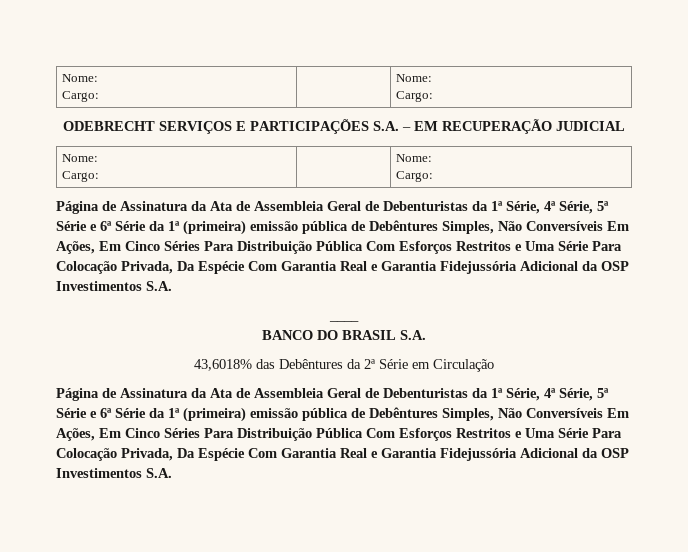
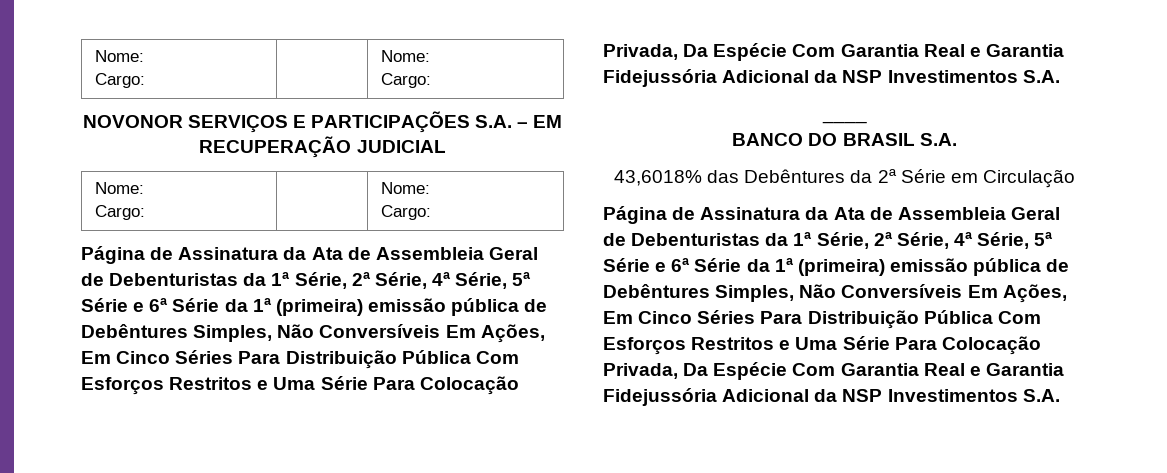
[62,74,99,82] [62,91,100,102] [396,74,433,82] [396,91,434,102] [63,121,155,131] Nome: // Cargo: | | Nome: // Cargo: // ODEBRECHT -> [94,50,144,62] [94,73,145,88] [380,50,430,62] [380,73,431,88] [82,115,183,128] Nome: // Cargo: | | Nome: // Cargo: // NOVONOR
(540, 207) none -> [351,272,427,289] 2ª Série,
[601,261,629,271] OSP -> [842,70,883,83] NSP
(540, 394) none -> [873,232,949,249] 2ª Série,
[601,448,629,458] OSP -> [842,389,883,402] NSP

